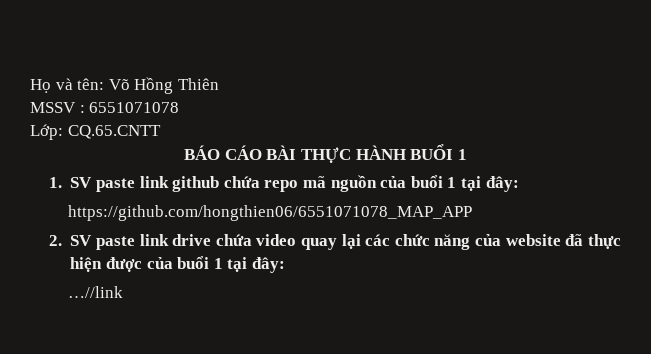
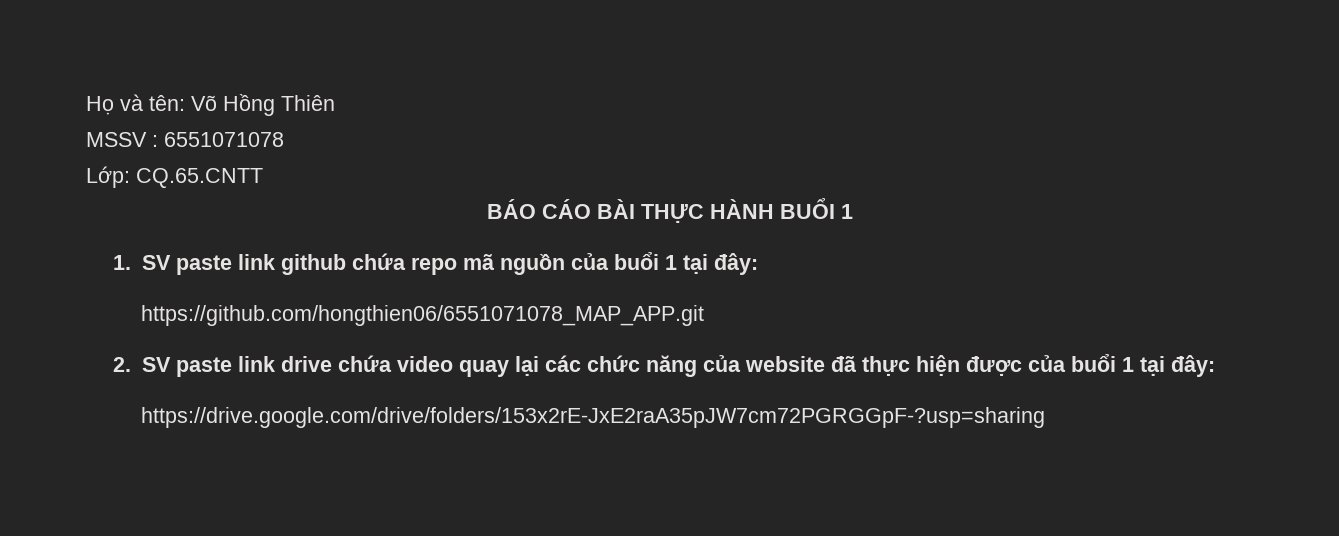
[67,205,472,221] https://github.com/hongthien06/6551071078_MAP_APP -> [140,305,704,326] https://github.com/hongthien06/6551071078_MAP_APP.git
[67,286,123,298] …//link -> [140,407,1045,428] https://drive.google.com/drive/folders/153x2rE-JxE2raA35pJW7cm72PGRGGpF-?usp=sharing

